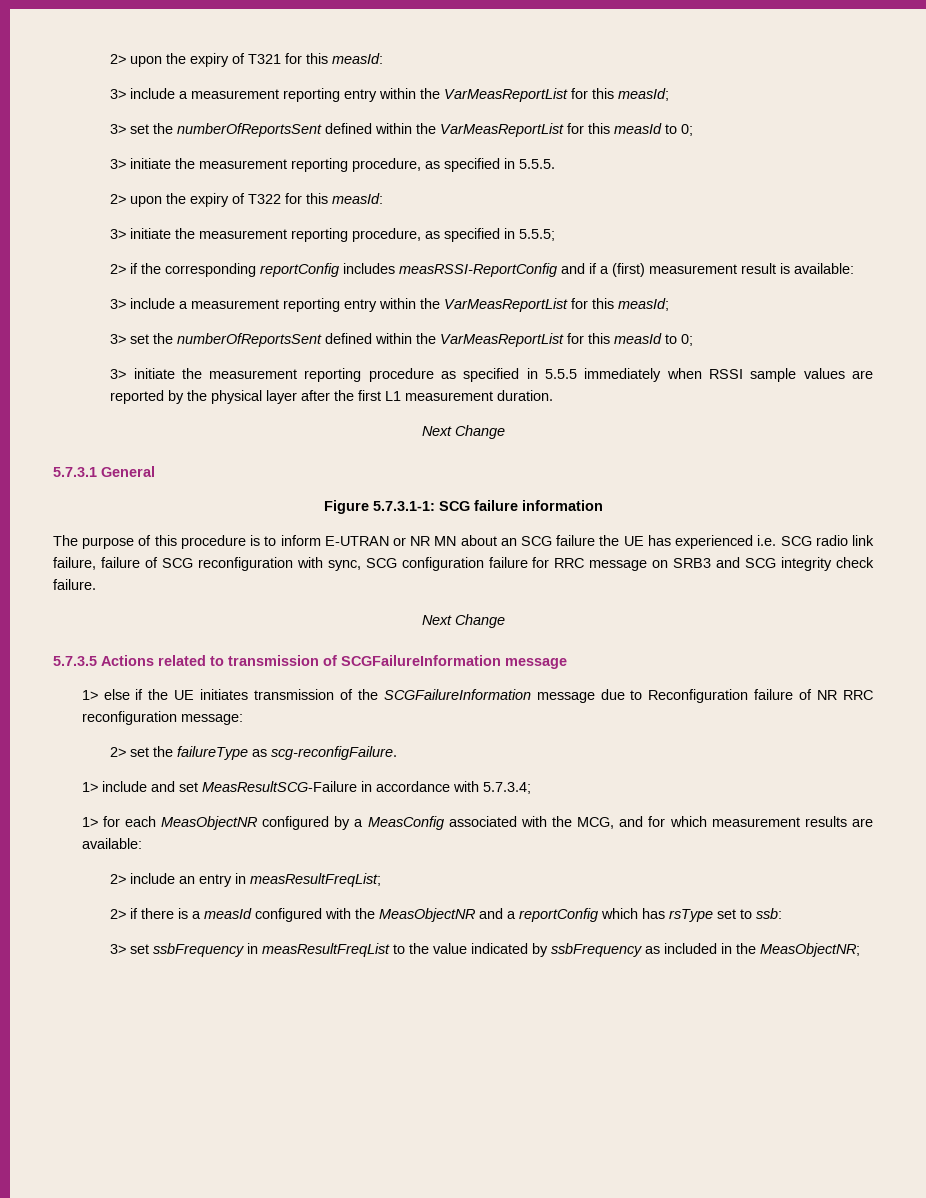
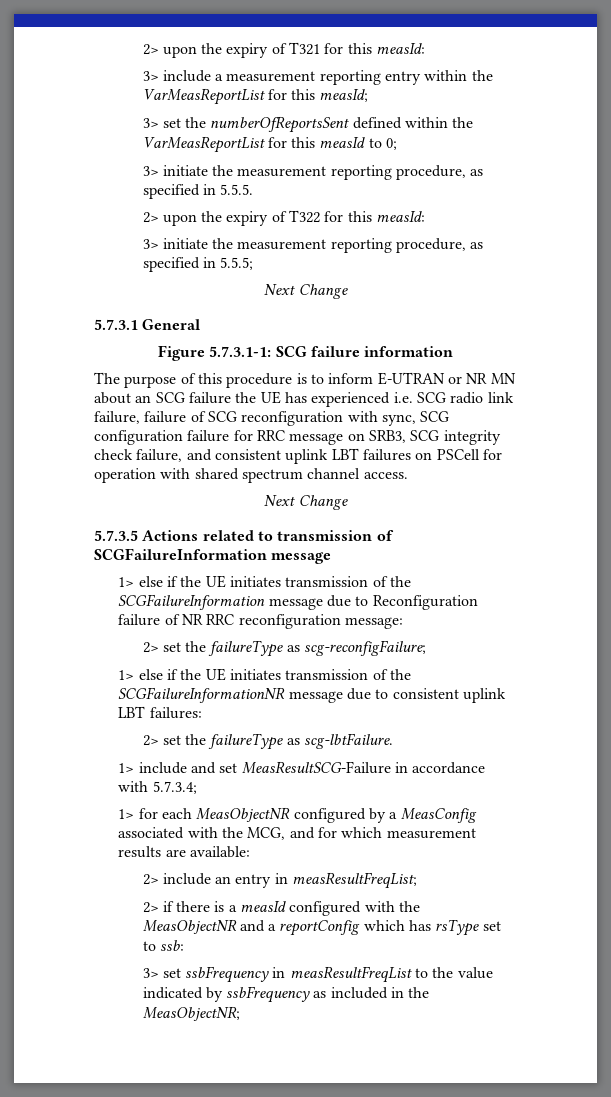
[110,263,855,277] [110,298,670,312] [110,333,694,347] [110,368,873,382] [110,390,554,404] // 2> if the corresponding reportConfig includes measRSSI-ReportConfig and if a (first) measurement result is available: // 3> include a measurement reporting entry within the VarMeasReportList for this measId; // 3> set the numberOfReportsSent defined within the VarMeasReportList for this measId to 0; // 3> initiate the measurement reporting procedure as specified in 5.5.5 immediately when RSSI sample values are reported by the physical layer after the first L1 measurement duration. -> (254, 263) none
[673,557,741,568] SRB3 and -> [368,430,406,443] SRB3,
[53,579,96,590] failure. -> [136,448,502,464] [94,468,408,483] failure, and consistent uplink LBT failures on PSCell for operation with shared spectrum channel access.
[271,746,398,760] scg-reconfigFailure. -> [304,640,427,656] [118,668,411,681] [118,687,506,703] [118,706,202,719] [142,733,394,750] scg-reconfigFailure; // 1> else if the UE initiates transmission of the SCGFailureInformationNR message due to consistent uplink LBT failures: // 2> set the failureType as scg-lbtFailure.

